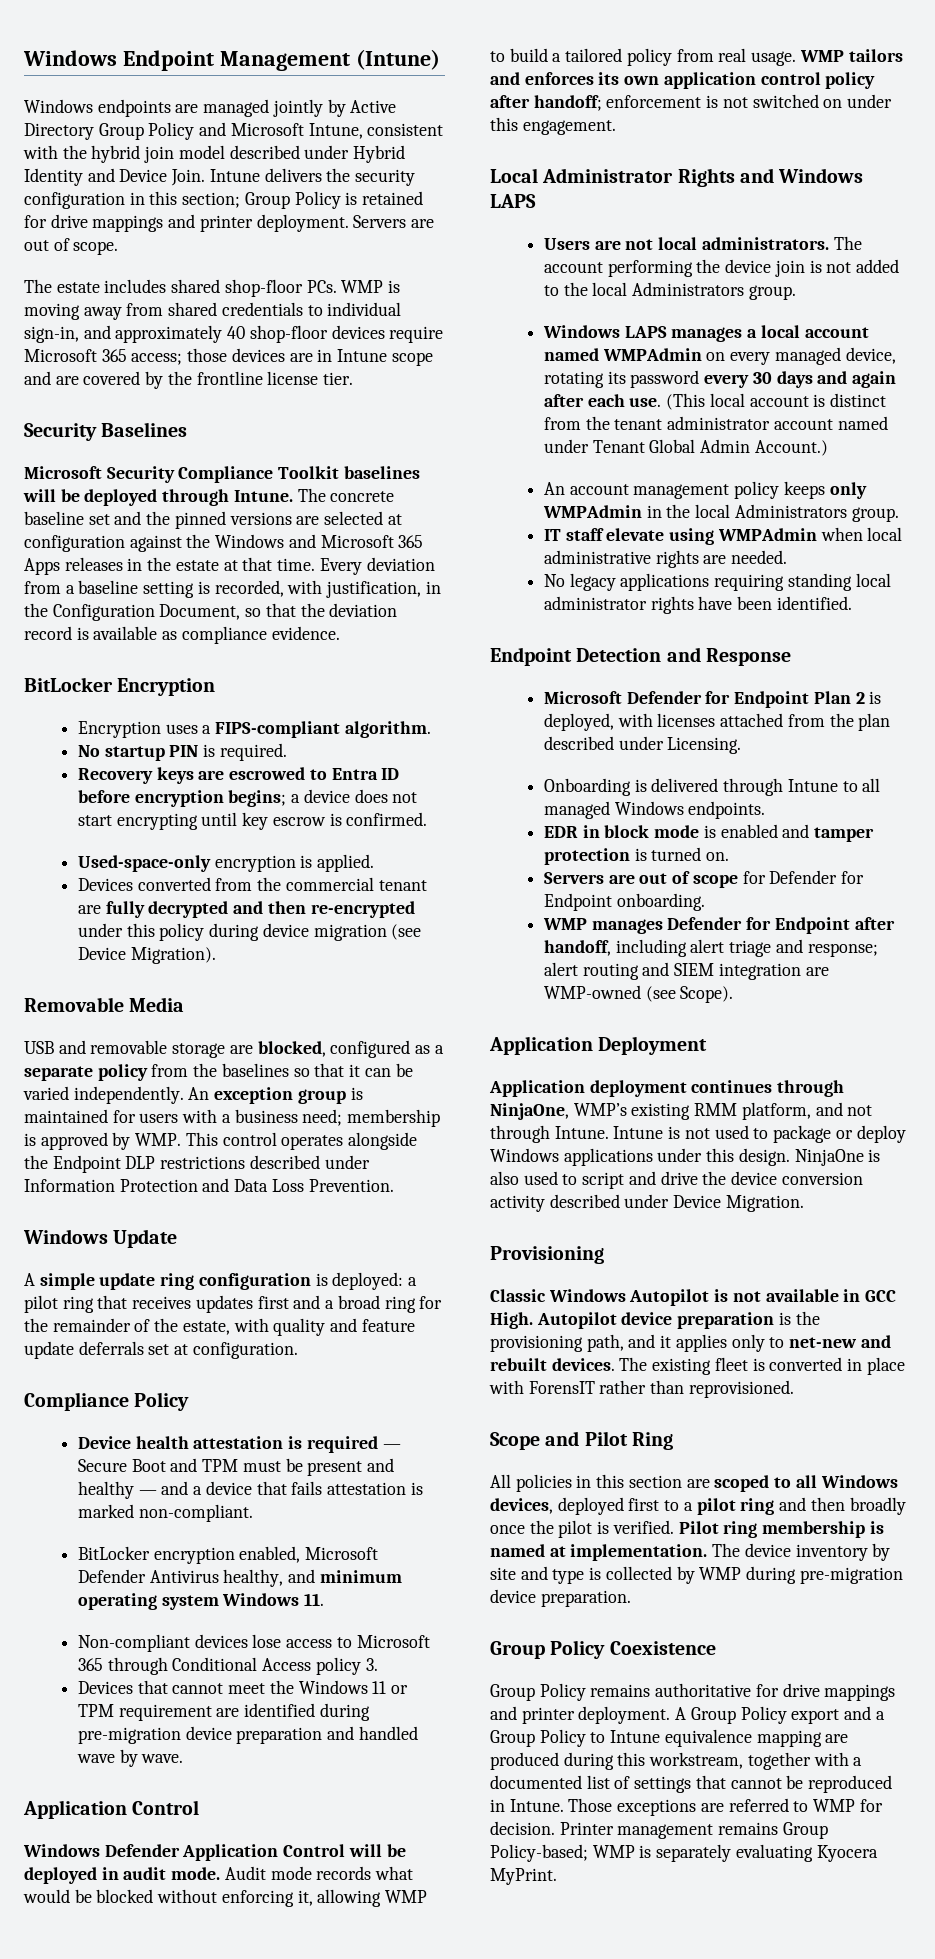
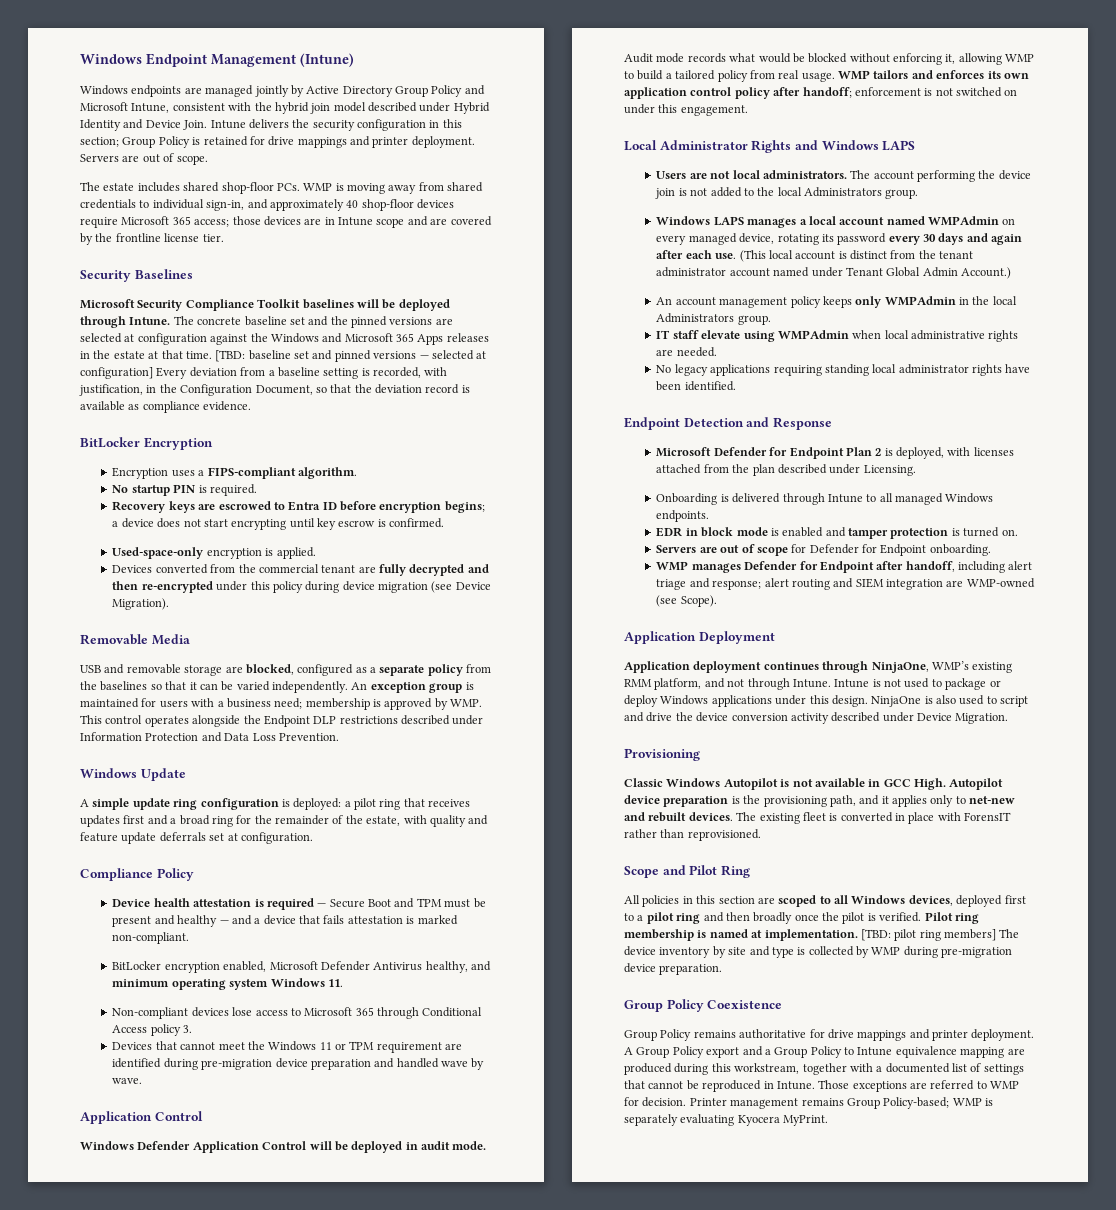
(316, 564) none -> [215,350,487,362] [80,367,153,379] [TBD: baseline set and pinned versions — selected at configuration]
(708, 1552) none -> [860,929,996,941] [TBD: pilot ring members]

